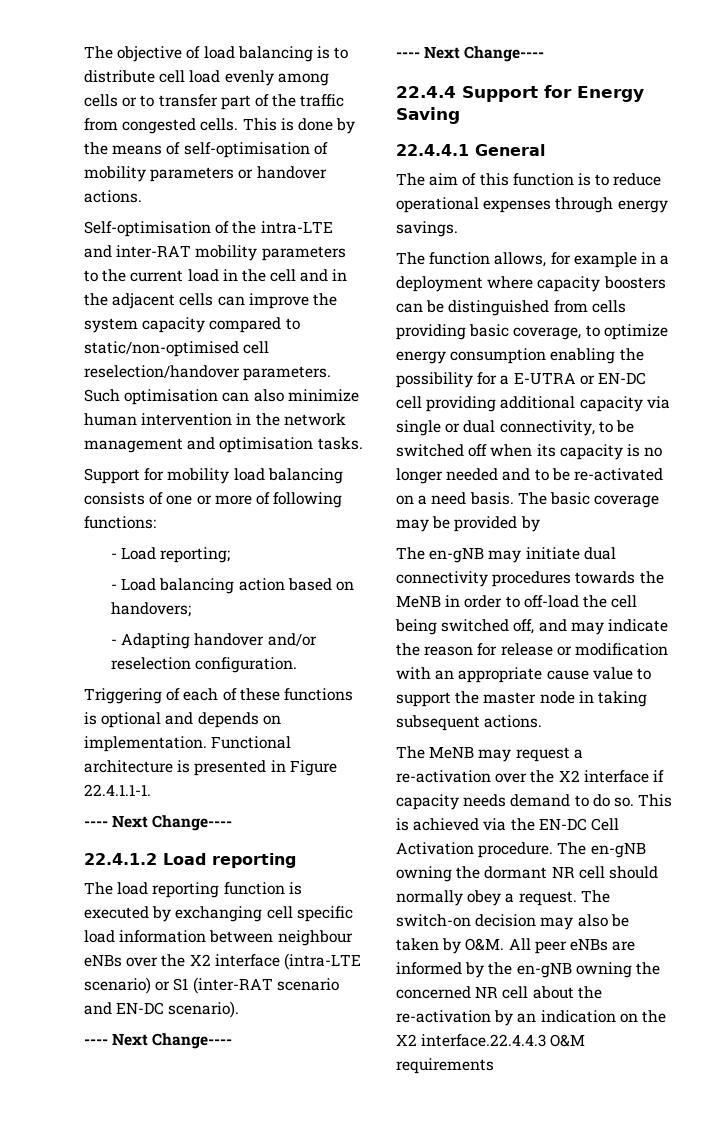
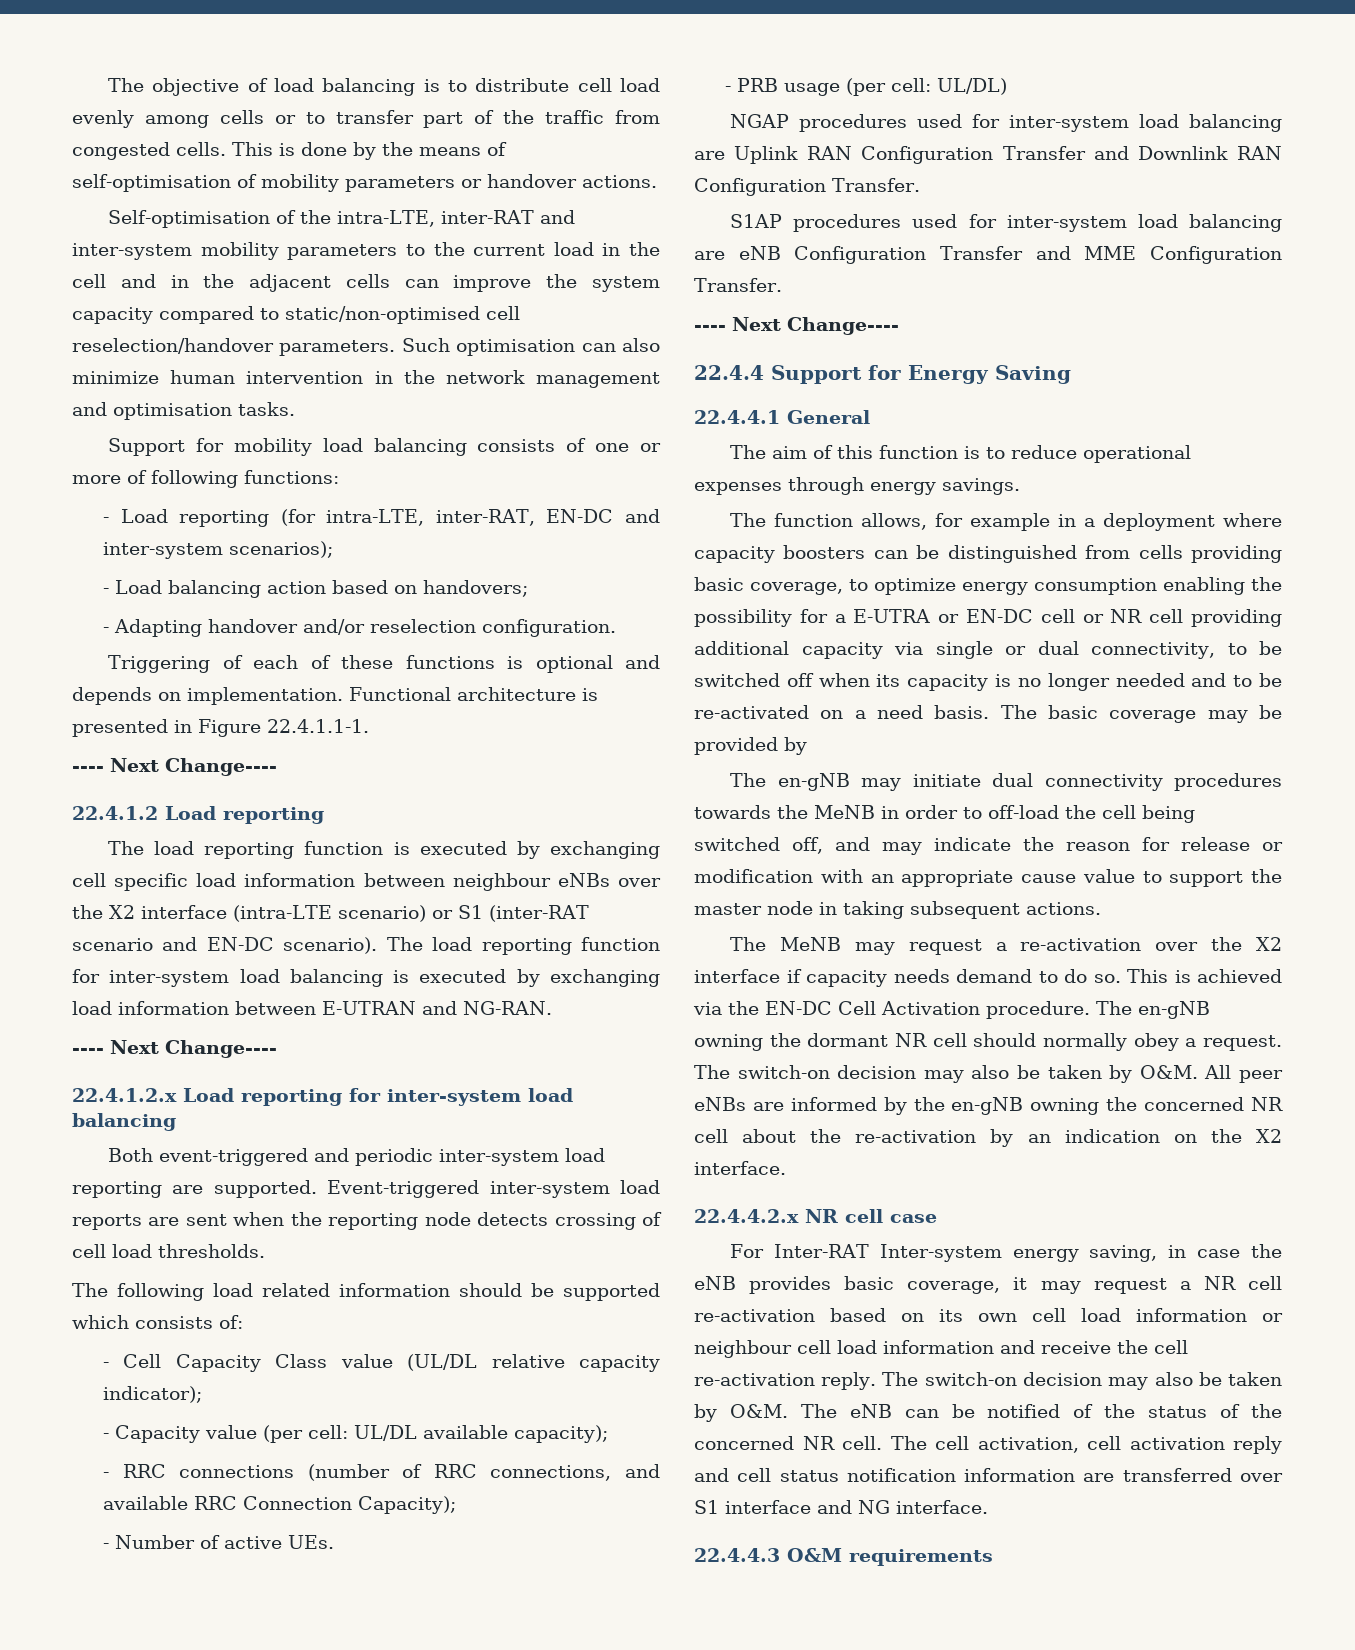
[260,221,333,234] [84,245,192,258] intra-LTE and inter-RAT -> [337,210,576,227] [72,243,192,260] intra-LTE, inter-RAT and inter-system
[160,547,231,563] reporting; -> [179,509,661,527] [103,541,334,559] reporting (for intra-LTE, inter-RAT, EN-DC and inter-system scenarios);
[84,1033,233,1049] // ---- Next Change---- -> [386,937,660,955] [72,969,660,987] [72,1001,552,1015] [72,1040,277,1058] [72,1088,573,1106] [72,1113,176,1131] [108,1148,606,1166] [72,1180,660,1198] [72,1212,663,1230] [72,1244,265,1258] [72,1283,660,1301] [72,1315,243,1329] [103,1354,660,1372] [103,1386,203,1403] [103,1425,609,1443] [103,1464,660,1481] [103,1496,457,1514] [103,1535,335,1549] [725,78,1008,96] [730,114,1282,132] [694,146,1282,164] [694,178,920,196] [730,214,1282,232] [694,246,1282,264] [694,278,782,292] The load reporting function for inter-system load balancing is executed by exchanging load information between E-UTRAN and NG-RAN. // ---- Next Change---- // 22.4.1.2.x Load reporting for inter-system load balancing // Both event-triggered and periodic inter-system load reporting are supported. Event-triggered inter-system load reports are sent when the reporting node detects crossing of cell load thresholds. // The following load related information should be supported which consists of: // - Cell Capacity Class value (UL/DL relative capacity indicator); // - Capacity value (per cell: UL/DL available capacity); // - RRC connections (number of RRC connections, and available RRC Connection Capacity); // - Number of active UEs. // - PRB usage (per cell: UL/DL) // NGAP procedures used for inter-system load balancing are Uplink RAN Configuration Transfer and Downlink RAN Configuration Transfer. // S1AP procedures used for inter-system load balancing are eNB Configuration Transfer and MME Configuration Transfer.
(422, 402) none -> [1082,609,1184,623] or NR cell
[421,1034,547,1047] interface.22.4.4.3 -> [694,1161,786,1175] [694,1209,937,1223] [730,1244,1282,1262] [694,1276,1282,1294] [694,1308,1283,1322] [694,1340,1188,1358] [694,1372,1282,1390] [694,1404,1282,1422] [694,1436,1282,1454] [694,1468,1283,1482] [694,1500,988,1514] [694,1548,780,1562] interface. // 22.4.4.2.x NR cell case // For Inter-RAT Inter-system energy saving, in case the eNB provides basic coverage, it may request a NR cell re-activation based on its own cell load information or neighbour cell load information and receive the cell re-activation reply. The switch-on decision may also be taken by O&M. The eNB can be notified of the status of the concerned NR cell. The cell activation, cell activation reply and cell status notification information are transferred over S1 interface and NG interface. // 22.4.4.3

